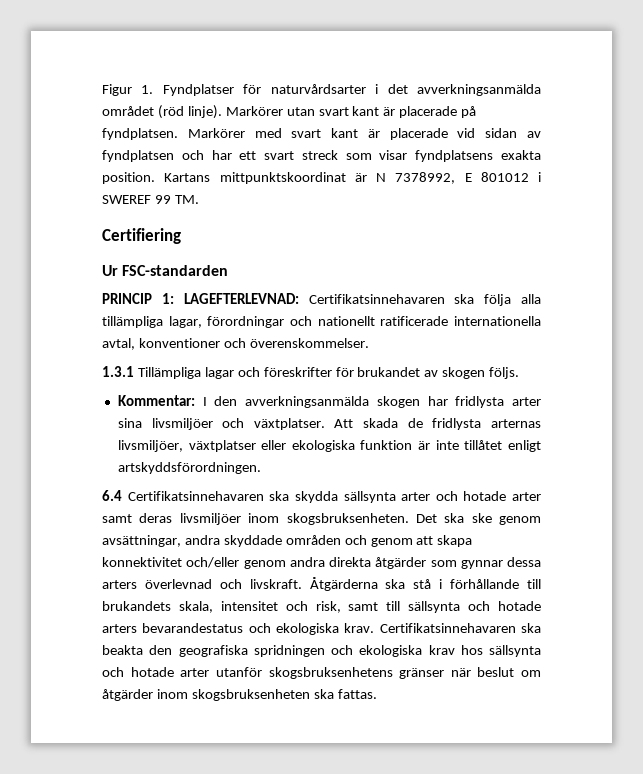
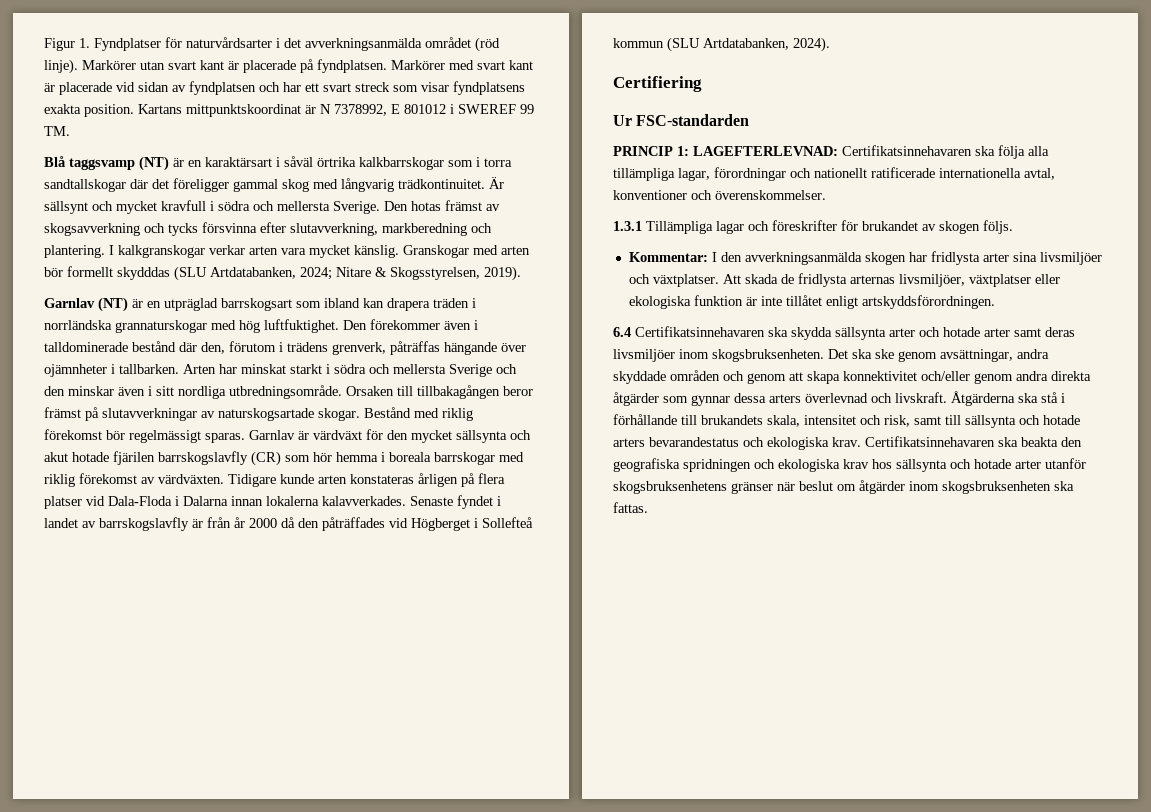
(199, 199) none -> [44,156,512,171] [44,177,504,192] [44,200,500,214] [44,222,492,236] [44,245,530,258] [44,266,521,281] [44,297,476,312] [44,319,478,333] [44,341,526,355] [44,364,517,377] [44,385,533,399] [44,407,473,421] [44,429,531,443] [44,451,524,466] [44,473,505,487] [44,495,501,509] [44,517,533,531] [613,37,830,52] // Blå taggsvamp (NT) är en karaktärsart i såväl örtrika kalkbarrskogar som i torra sandtallskogar där det föreligger gammal skog med långvarig trädkontinuitet. Är sällsynt och mycket kravfull i södra och mellersta Sverige. Den hotas främst av skogsavverkning och tycks försvinna efter slutavverkning, markberedning och plantering. I kalkgranskogar verkar arten vara mycket känslig. Granskogar med arten bör formellt skydddas (SLU Artdatabanken, 2024; Nitare & Skogsstyrelsen, 2019). // Garnlav (NT) är en utpräglad barrskogsart som ibland kan drapera träden i norrländska grannaturskogar med hög luftfuktighet. Den förekommer även i talldominerade bestånd där den, förutom i trädens grenverk, påträffas hängande över ojämnheter i tallbarken. Arten har minskat starkt i södra och mellersta Sverige och den minskar även i sitt nordliga utbredningsområde. Orsaken till tillbakagången beror främst på slutavverkningar av naturskogsartade skogar. Bestånd med riklig förekomst bör regelmässigt sparas. Garnlav är värdväxt för den mycket sällsynta och akut hotade fjärilen barrskogslavfly (CR) som hör hemma i boreala barrskogar med riklig förekomst av värdväxten. Tidigare kunde arten konstateras årligen på flera platser vid Dala-Floda i Dalarna innan lokalerna kalavverkades. Senaste fyndet i landet av barrskogslavfly är från år 2000 då den påträffades vid Högberget i Sollefteå kommun (SLU Artdatabanken, 2024).

